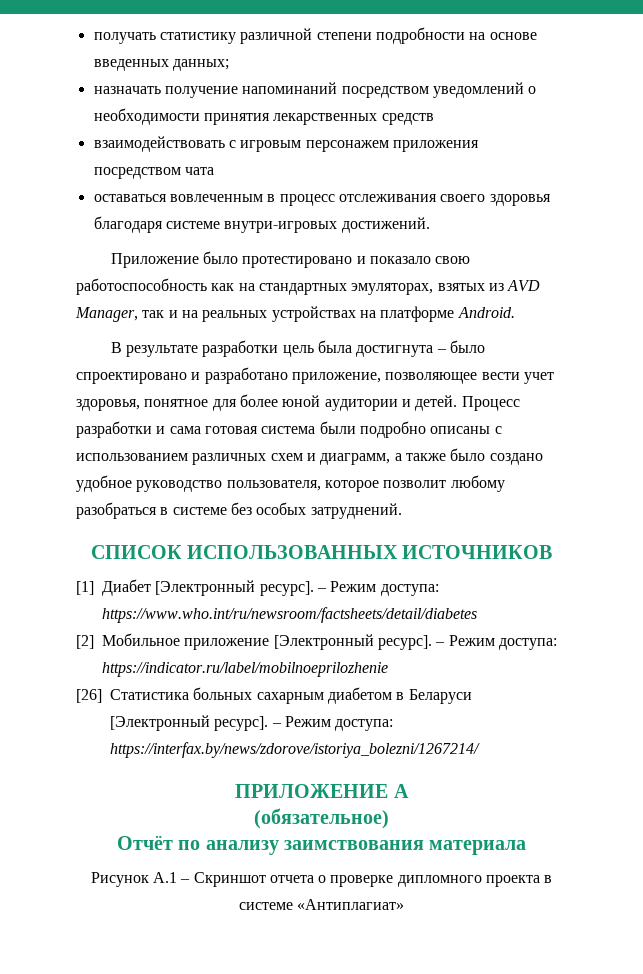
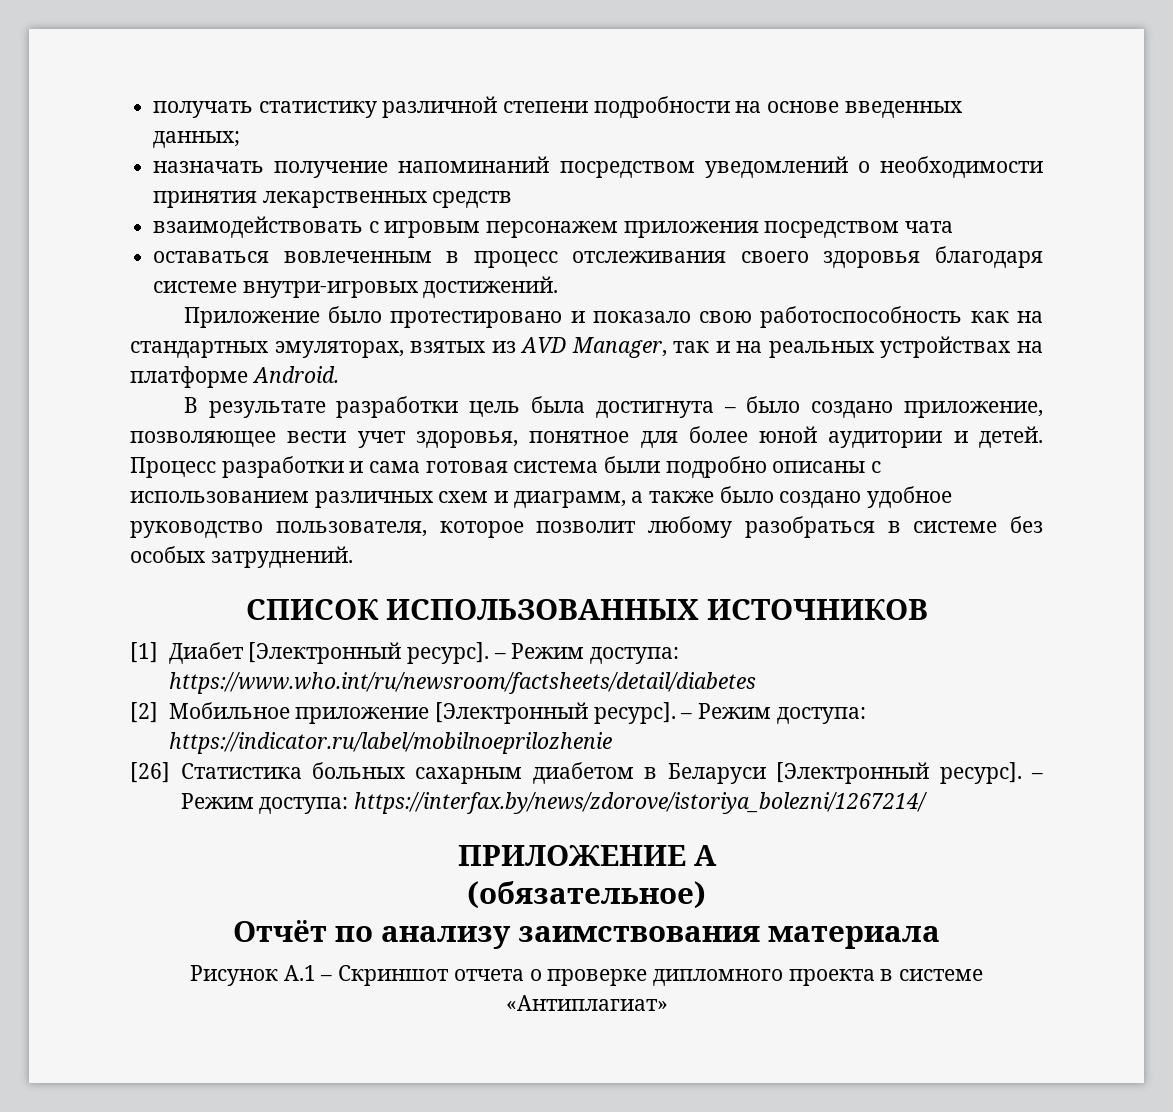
[76,367,288,384] спроектировано и разработано -> [811,401,894,418] создано

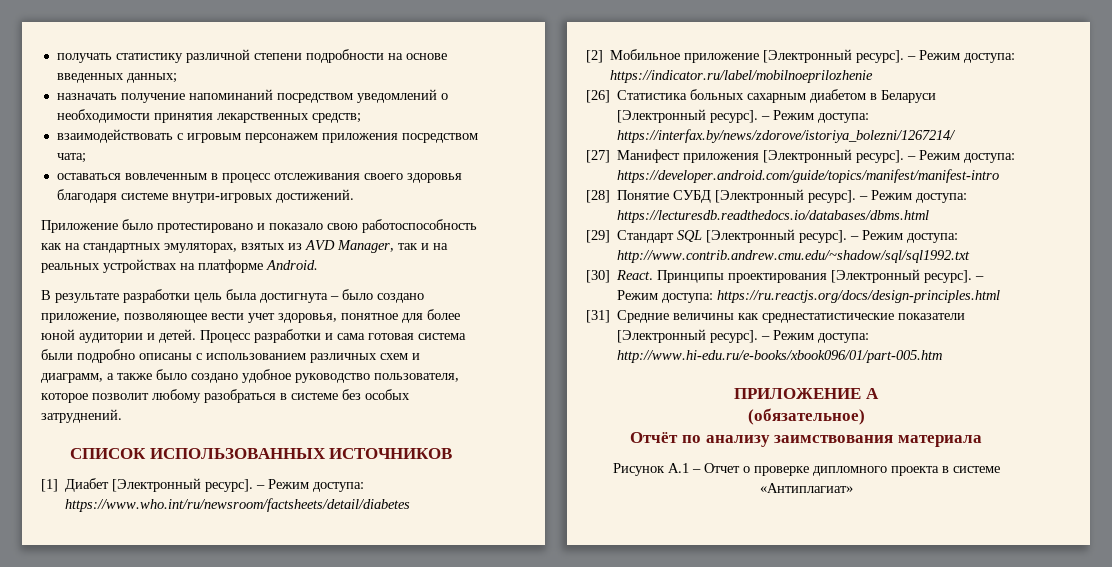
[432,191,513,208] средств -> [311,113,361,123] средств;
[905,221,954,233] чата -> [56,153,86,163] чата;
(927, 803) none -> [586,149,1016,163] [617,169,1000,183] [586,189,968,203] [617,210,930,223] [586,229,959,243] [617,250,971,263] [586,269,985,283] [617,290,1001,303] [586,310,966,323] [617,329,870,343] [617,350,943,363] // [27] Манифест приложения [Электронный ресурс]. – Режим доступа: https://developer.android.com/guide/topics/manifest/manifest-intro // [28] Понятие СУБД [Электронный ресурс]. – Режим доступа: https://lecturesdb.readthedocs.io/databases/dbms.html // [29] Стандарт SQL [Электронный ресурс]. – Режим доступа: http://www.contrib.andrew.cmu.edu/~shadow/sql/sql1992.txt // [30] React. Принципы проектирования [Электронный ресурс]. – Режим доступа: https://ru.reactjs.org/docs/design-principles.html // [31] Средние величины как среднестатистические показатели [Электронный ресурс]. – Режим доступа: http://www.hi-edu.ru/e-books/xbook096/01/part-005.htm
[338,965,524,986] Скриншот отчета -> [703,463,740,473] Отчет

